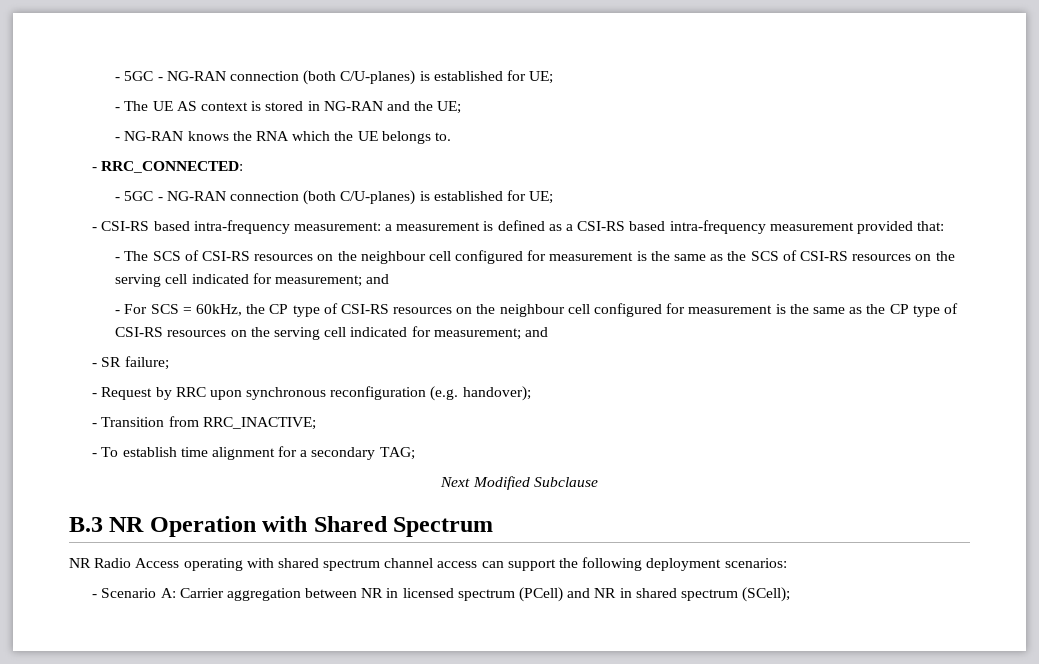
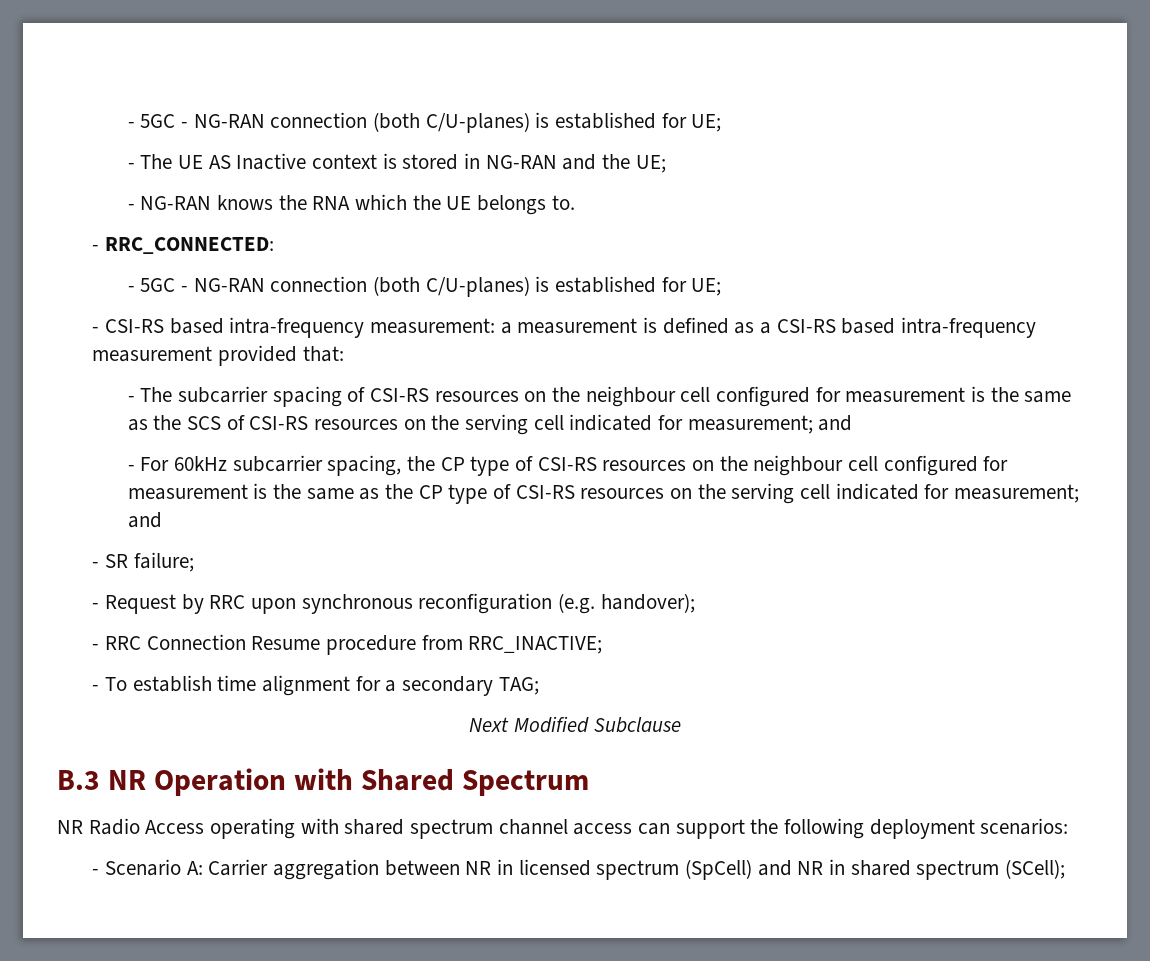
(197, 106) none -> [236,153,307,170] Inactive
[152,251,181,261] SCS -> [177,386,342,407] subcarrier spacing
[150,304,243,316] SCS = 60kHz, -> [173,455,402,476] 60kHz subcarrier spacing,
[101,417,165,427] Transition -> [104,634,417,655] RRC Connection Resume procedure
[518,587,563,602] (PCell) -> [685,859,753,880] (SpCell)

